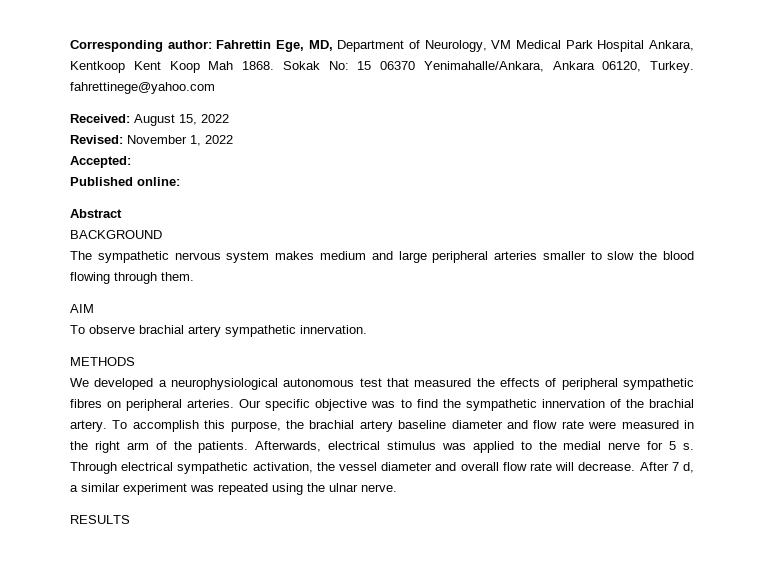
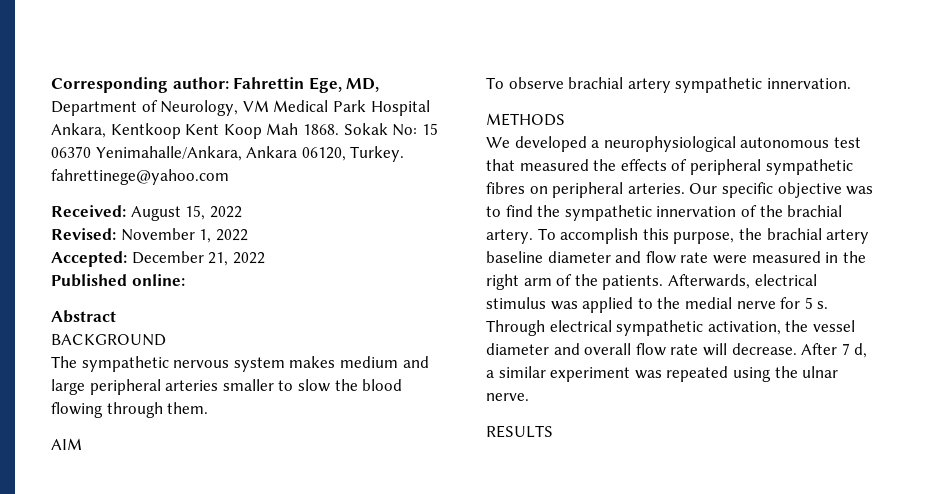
(131, 162) none -> [131,251,265,266] December 21, 2022

